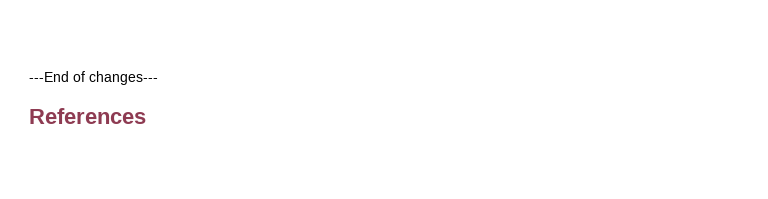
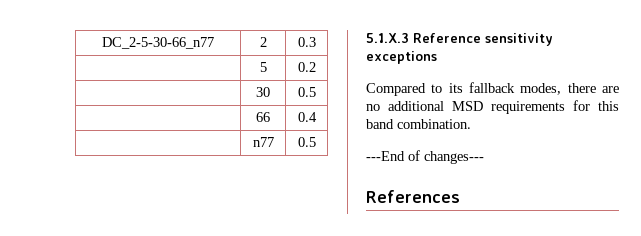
(29, 76) none -> [102,37,214,49] [259,37,267,47] [297,37,316,47] [259,62,267,72] [297,62,316,72] [256,87,270,97] [297,87,316,97] [256,112,270,122] [297,112,317,122] [252,137,274,147] [297,137,316,147] [366,33,553,46] [366,51,437,64] [366,82,619,96] [366,100,619,114] [366,119,471,129] DC_2-5-30-66_n77 | 2 | 0.3 // | 5 | 0.2 // | 30 | 0.5 // | 66 | 0.4 // | n77 | 0.5 // 5.1.X.3 Reference sensitivity exceptions // Compared to its fallback modes, there are no additional MSD requirements for this band combination. //

